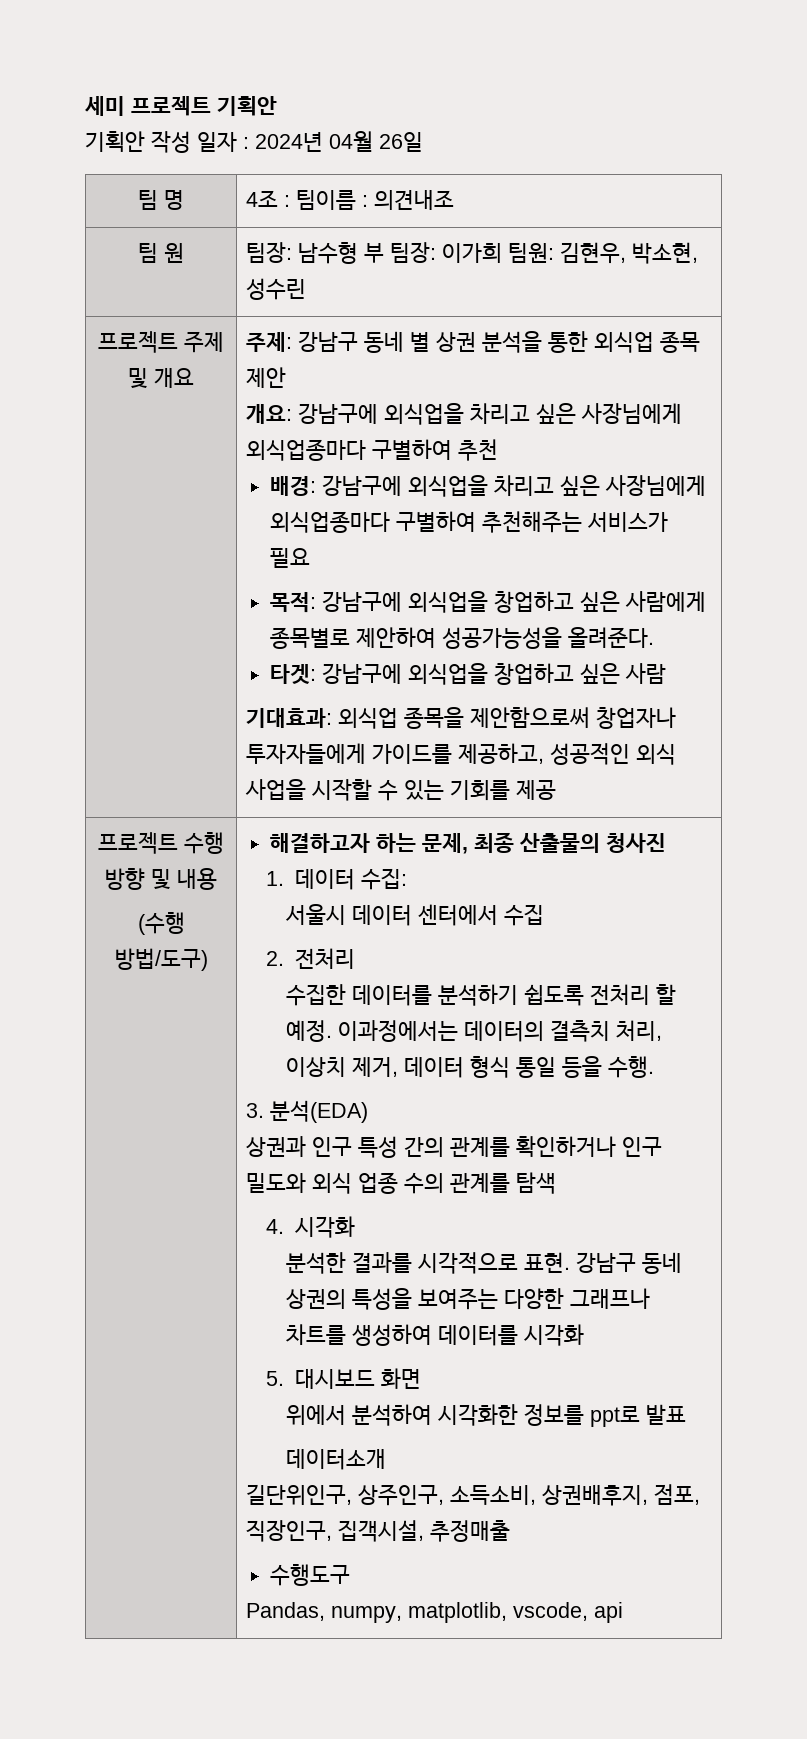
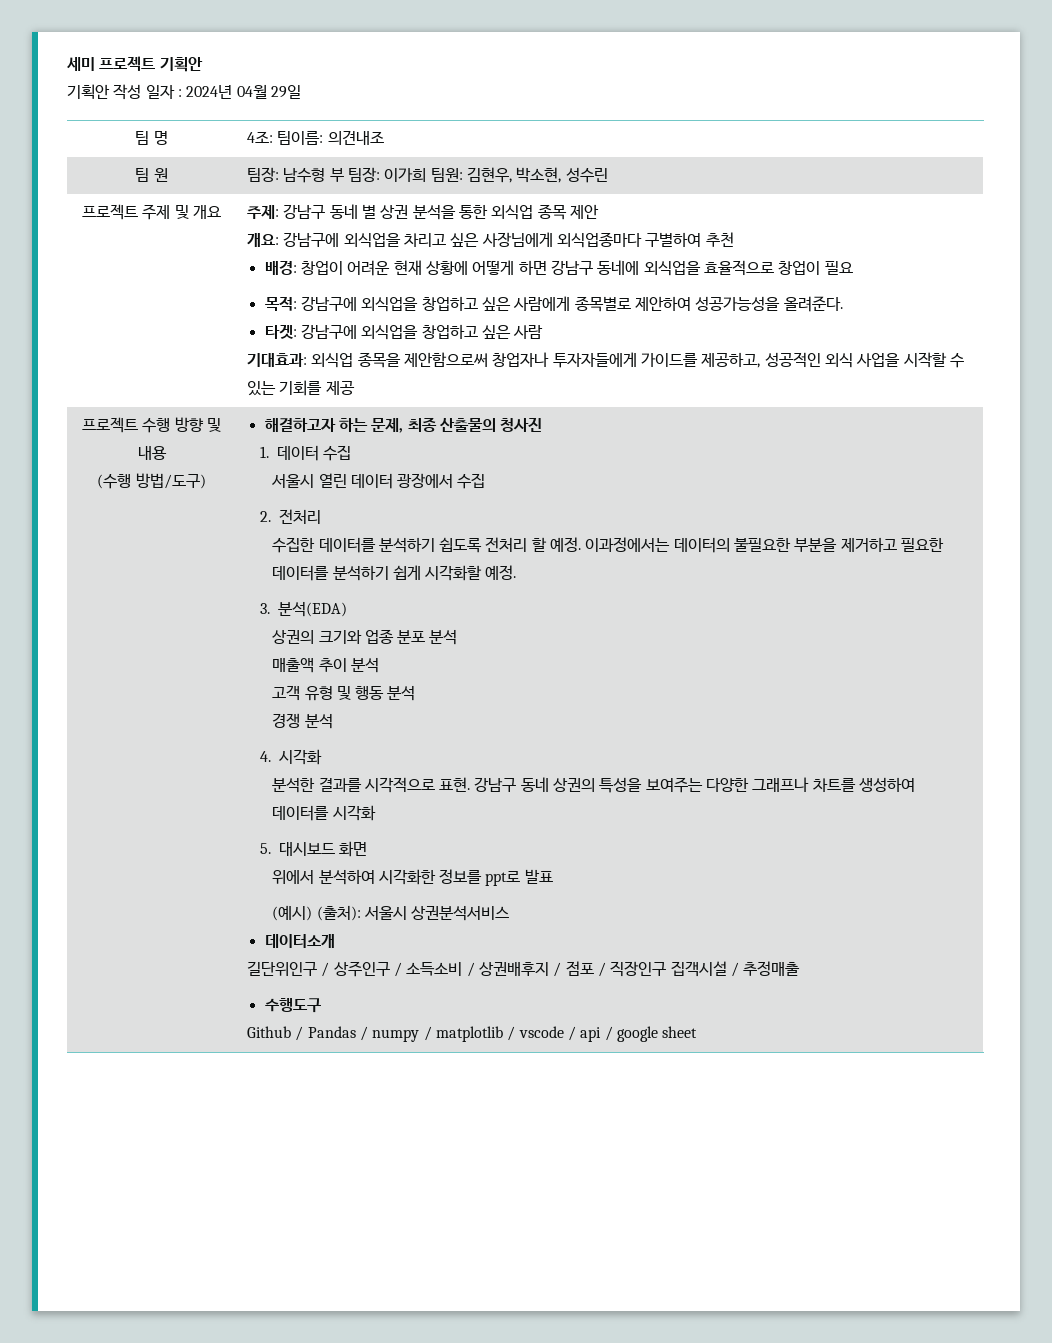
[379,132,423,152] 26일 -> [270,85,301,99] 29일
[246,190,369,210] 4조 : 팀이름 : -> [247,131,324,145] 4조: 팀이름:
[321,475,706,497] [269,511,668,533] 강남구에 외식업을 차리고 싶은 사장님에게 외식업종마다 구별하여 추천해주는 서비스가 -> [300,260,821,276] 창업이 어려운 현재 상황에 어떻게 하면 강남구 동네에 외식업을 효율적으로 창업이
[360,868,407,890] [285,904,499,926] 수집: // 서울시 데이터 센터에서 -> [322,445,351,461] [271,473,454,489] 수집 // 서울시 열린 데이터 광장에서
[550,1020,663,1042] [286,1056,655,1078] [246,1100,369,1123] [246,1136,663,1158] [246,1172,557,1194] 결측치 처리, 이상치 제거, 데이터 형식 통일 등을 수행. // 3. 분석(EDA) // 상권과 인구 특성 간의 관계를 확인하거나 인구 밀도와 외식 업종 수의 관계를 탐색 -> [734,537,945,552] [272,565,517,581] [259,601,347,617] [272,629,458,645] [272,657,379,673] [272,685,416,701] [272,713,333,729] 불필요한 부분을 제거하고 필요한 데이터를 분석하기 쉽게 시각화할 예정. // 3. 분석(EDA) // 상권의 크기와 업종 분포 분석 // 매출액 추이 분석 // 고객 유형 및 행동 분석 // 경쟁 분석
[286,1448,387,1470] [246,1484,701,1506] [246,1520,511,1542] [269,1564,350,1586] [246,1602,624,1623] 데이터소개 // 길단위인구, 상주인구, 소득소비, 상권배후지, 점포, 직장인구, 집객시설, 추정매출 // 수행도구 // Pandas, numpy, matplotlib, vscode, api -> [272,905,510,921] [264,934,335,948] [247,961,801,977] [264,998,321,1013] [247,1026,698,1042] (예시) (출처): 서울시 상권분석서비스 // 데이터소개 // 길단위인구 / 상주인구 / 소득소비 / 상권배후지 / 점포 / 직장인구 집객시설 / 추정매출 // 수행도구 // Github / Pandas / numpy / matplotlib / vscode / api / google sheet

